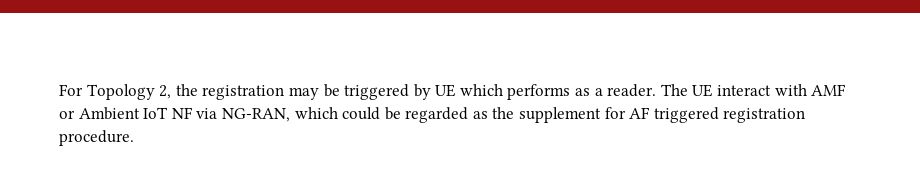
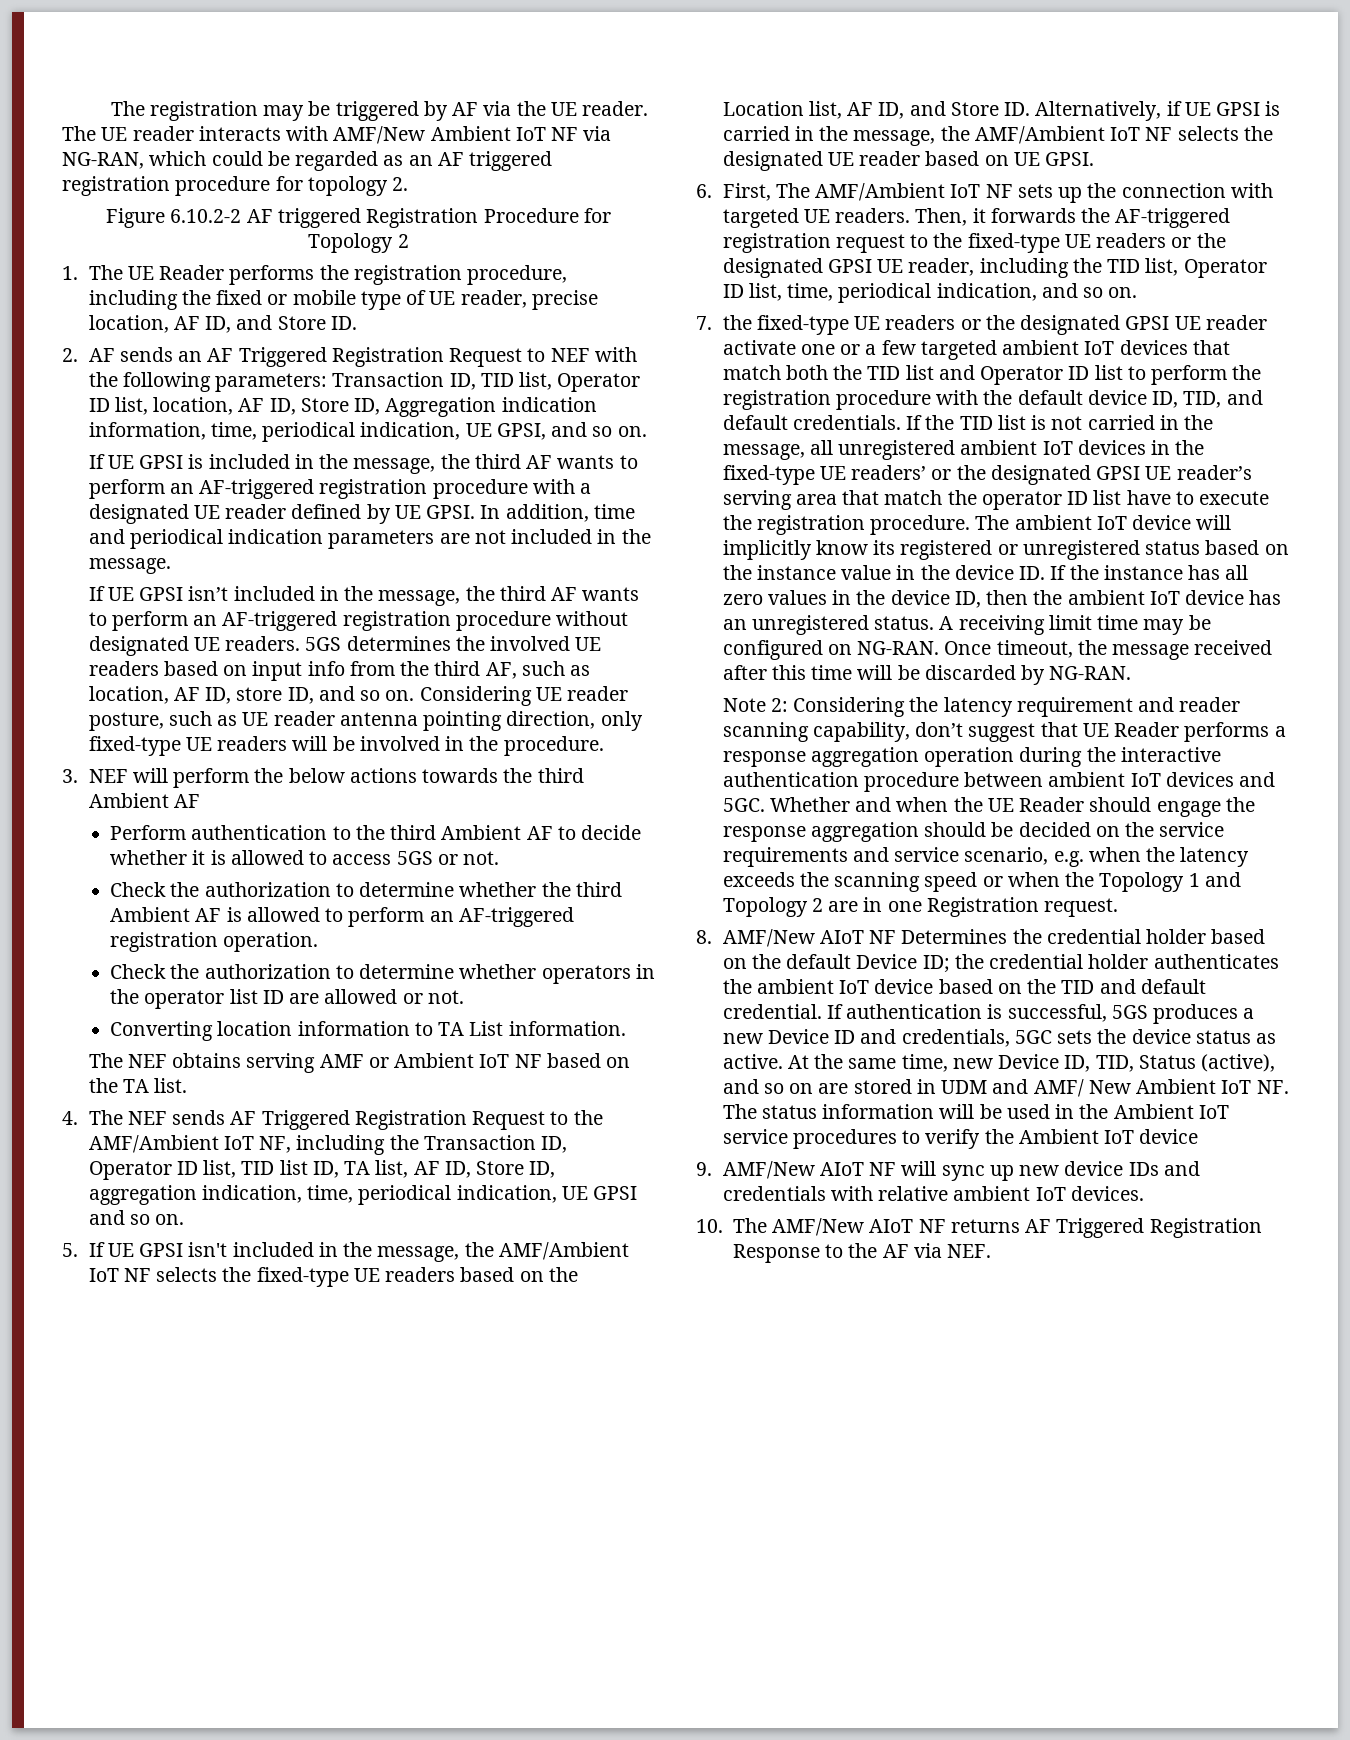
[59,84,198,100] For Topology 2, the -> [110,101,145,116] The
[435,84,847,100] [59,110,75,119] UE which performs as a reader. The UE interact with AMF or -> [452,101,649,116] [62,126,426,144] AF via the UE reader. The UE reader interacts with AMF/New
[492,107,806,123] [59,130,134,146] the supplement for AF triggered registration procedure. -> [408,151,553,171] [62,176,409,196] [106,208,611,228] [308,233,409,253] [62,265,568,285] [88,290,598,310] [88,315,357,333] [62,347,637,367] [88,372,641,392] [88,397,597,417] [88,422,647,442] [88,454,638,474] [88,479,592,499] [88,504,635,524] [88,529,651,549] [88,558,171,574] [88,586,640,606] [88,611,629,631] [88,636,602,656] [88,661,591,681] [88,686,629,706] [88,711,643,731] [88,736,604,756] [62,768,584,788] [88,793,200,808] [110,825,642,840] [110,850,500,865] [110,882,622,897] [110,907,574,927] [110,932,319,952] [110,964,655,984] [110,989,464,1009] [110,1021,626,1041] [88,1053,631,1073] [88,1078,188,1093] [62,1110,603,1130] [88,1135,568,1155] [88,1160,556,1180] [88,1185,638,1205] [88,1210,185,1225] [62,1242,629,1262] [88,1267,578,1287] [722,101,1281,121] [722,126,1273,146] [722,151,1095,171] [696,183,1273,203] [722,208,1231,228] [722,233,1226,253] [722,258,1267,278] [722,283,1138,303] [696,315,1267,335] [722,340,1230,360] [722,365,1262,385] [722,390,1263,410] [722,415,1214,430] [722,440,1205,460] [722,465,1252,485] [722,490,1270,510] [722,515,1232,535] [722,540,1289,560] [722,565,1249,580] [722,590,1282,608] [722,615,1211,635] [722,640,1273,660] [722,665,1132,685] [722,697,1241,717] [722,722,1286,742] [722,747,1221,767] [722,772,1276,792] [722,797,1255,817] [722,822,1225,842] [722,847,1250,867] [722,872,1241,892] [722,897,1119,917] [696,929,1266,947] [722,954,1279,973] [722,979,1206,994] [722,1004,1255,1024] [722,1029,1277,1047] [722,1054,1276,1072] [722,1079,1289,1097] [722,1104,1229,1119] [722,1129,1199,1149] [696,1161,1200,1181] [722,1186,1144,1201] [696,1218,1262,1238] [732,1243,992,1263] an AF triggered registration procedure for topology 2. // Figure 6.10.2-2 AF triggered Registration Procedure for Topology 2 // 1. The UE Reader performs the registration procedure, including the fixed or mobile type of UE reader, precise location, AF ID, and Store ID. // 2. AF sends an AF Triggered Registration Request to NEF with the following parameters: Transaction ID, TID list, Operator ID list, location, AF ID, Store ID, Aggregation indication information, time, periodical indication, UE GPSI, and so on. // If UE GPSI is included in the message, the third AF wants to perform an AF-triggered registration procedure with a designated UE reader defined by UE GPSI. In addition, time and periodical indication parameters are not included in the message. // If UE GPSI isn’t included in the message, the third AF wants to perform an AF-triggered registration procedure without designated UE readers. 5GS determines the involved UE readers based on input info from the third AF, such as location, AF ID, store ID, and so on. Considering UE reader posture, such as UE reader antenna pointing direction, only fixed-type UE readers will be involved in the procedure. // 3. NEF will perform the below actions towards the third Ambient AF // Perform authentication to the third Ambient AF to decide whether it is allowed to access 5GS or not. // Check the authorization to determine whether the third Ambient AF is allowed to perform an AF-triggered registration operation. // Check the authorization to determine whether operators in the operator list ID are allowed or not. // Converting location information to TA List information. // The NEF obtains serving AMF or Ambient IoT NF based on the TA list. // 4. The NEF sends AF Triggered Registration Request to the AMF/Ambient IoT NF, including the Transaction ID, Operator ID list, TID list ID, TA list, AF ID, Store ID, aggregation indication, time, periodical indication, UE GPSI and so on. // 5. If UE GPSI isn't included in the message, the AMF/Ambient IoT NF selects the fixed-type UE readers based on the Location list, AF ID, and Store ID. Alternatively, if UE GPSI is carried in the message, the AMF/Ambient IoT NF selects the designated UE reader based on UE GPSI. // 6. First, The AMF/Ambient IoT NF sets up the connection with targeted UE readers. Then, it forwards the AF-triggered registration request to the fixed-type UE readers or the designated GPSI UE reader, including the TID list, Operator ID list, time, periodical indication, and so on. // 7. the fixed-type UE readers or the designated GPSI UE reader activate one or a few targeted ambient IoT devices that match both the TID list and Operator ID list to perform the registration procedure with the default device ID, TID, and default credentials. If the TID list is not carried in the message, all unregistered ambient IoT devices in the fixed-type UE readers’ or the designated GPSI UE reader’s serving area that match the operator ID list have to execute the registration procedure. The ambient IoT device will implicitly know its registered or unregistered status based on the instance value in the device ID. If the instance has all zero values in the device ID, then the ambient IoT device has an unregistered status. A receiving limit time may be configured on NG-RAN. Once timeout, the message received after this time will be discarded by NG-RAN. // Note 2: Considering the latency requirement and reader scanning capability, don’t suggest that UE Reader performs a response aggregation operation during the interactive authentication procedure between ambient IoT devices and 5GC. Whether and when the UE Reader should engage the response aggregation should be decided on the service requirements and service scenario, e.g. when the latency exceeds the scanning speed or when the Topology 1 and Topology 2 are in one Registration request. // 8. AMF/New AIoT NF Determines the credential holder based on the default Device ID; the credential holder authenticates the ambient IoT device based on the TID and default credential. If authentication is successful, 5GS produces a new Device ID and credentials, 5GC sets the device status as active. At the same time, new Device ID, TID, Status (active), and so on are stored in UDM and AMF/ New Ambient IoT NF. The status information will be used in the Ambient IoT service procedures to verify the Ambient IoT device // 9. AMF/New AIoT NF will sync up new device IDs and credentials with relative ambient IoT devices. // 10. The AMF/New AIoT NF returns AF Triggered Registration Response to the AF via NEF.

